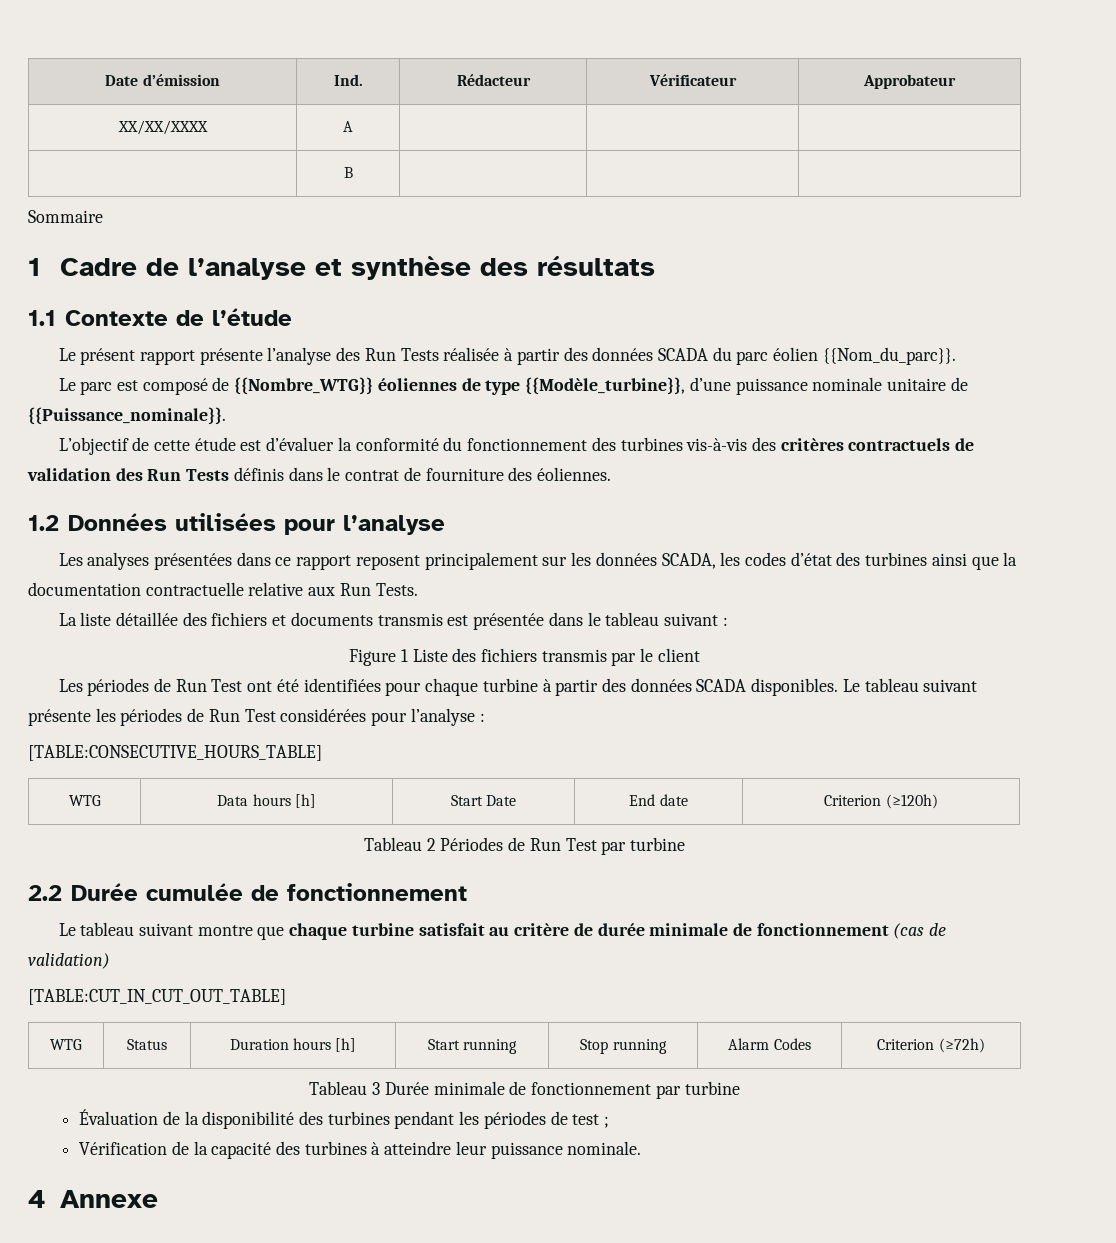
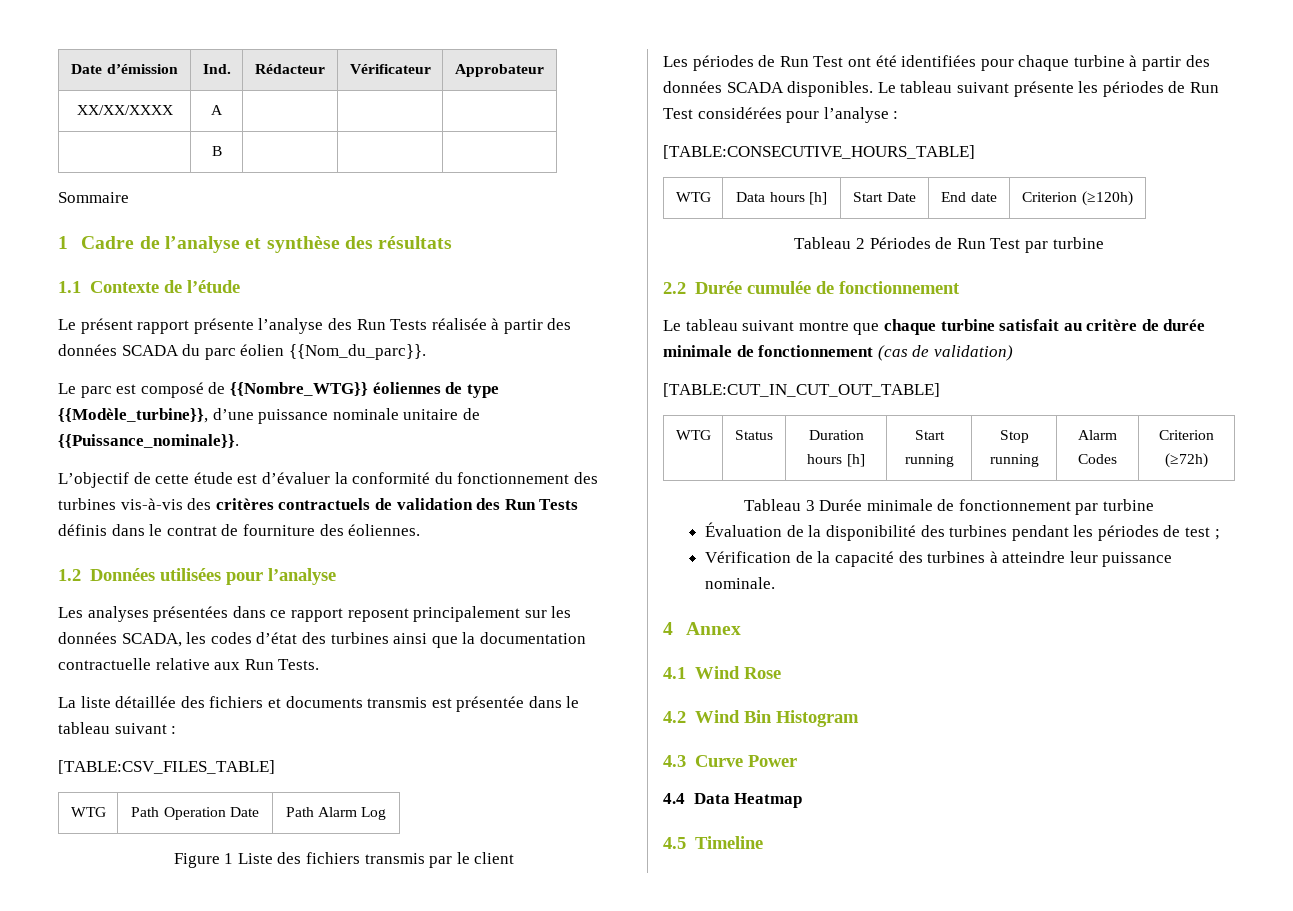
(728, 621) none -> [58,760,275,774] [70,807,106,817] [131,807,259,820] [285,807,387,820] // [TABLE:CSV_FILES_TABLE] // WTG | Path Operation Date | Path Alarm Log
[59,1190,158,1208] Annexe -> [686,622,742,635] [663,666,781,679] [663,710,859,727] [663,755,797,767] [663,793,803,808] [663,836,763,849] Annex // 4.1 Wind Rose // 4.2 Wind Bin Histogram // 4.3 Curve Power // 4.4 Data Heatmap // 4.5 Timeline

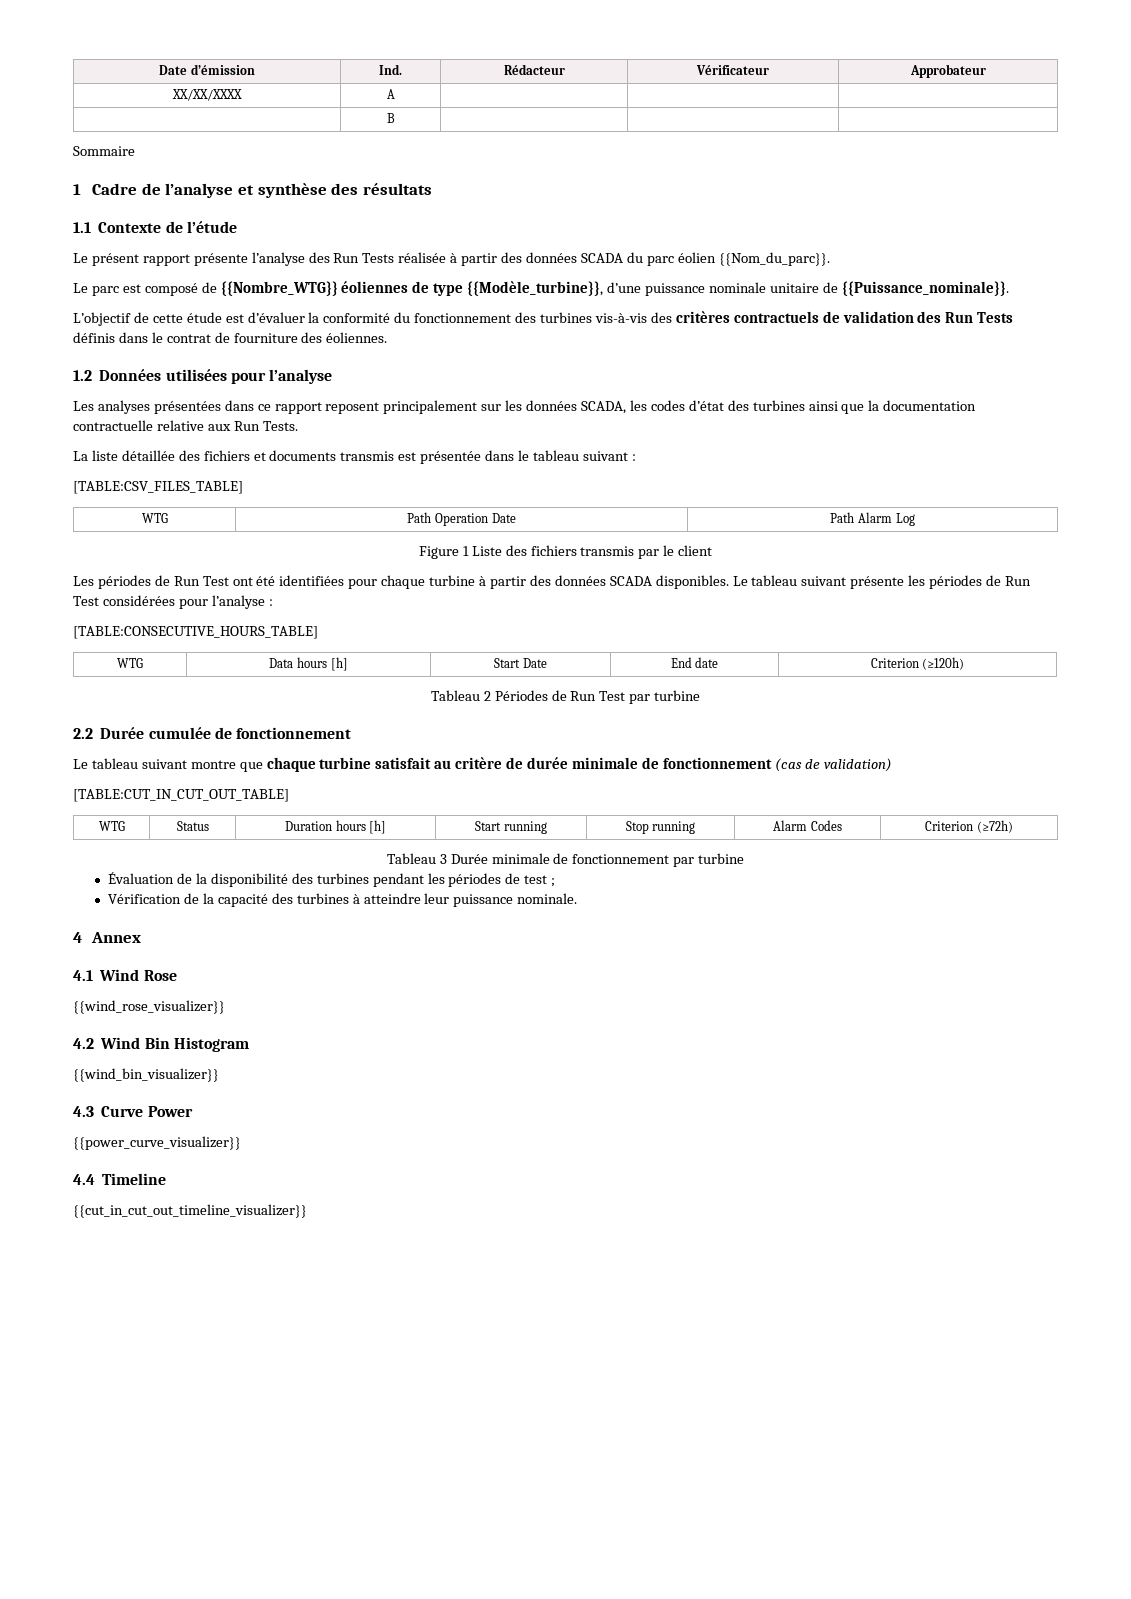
(781, 673) none -> [73,1000,225,1014] // {{wind_rose_visualizer}}
(859, 718) none -> [73,1068,219,1082] // {{wind_bin_visualizer}}
[663,793,803,808] [663,837,686,849] 4.4 Data Heatmap // 4.5 -> [73,1136,241,1150] [73,1174,95,1185] {{power_curve_visualizer}} // 4.4
(763, 842) none -> [73,1204,307,1218] // {{cut_in_cut_out_timeline_visualizer}}

